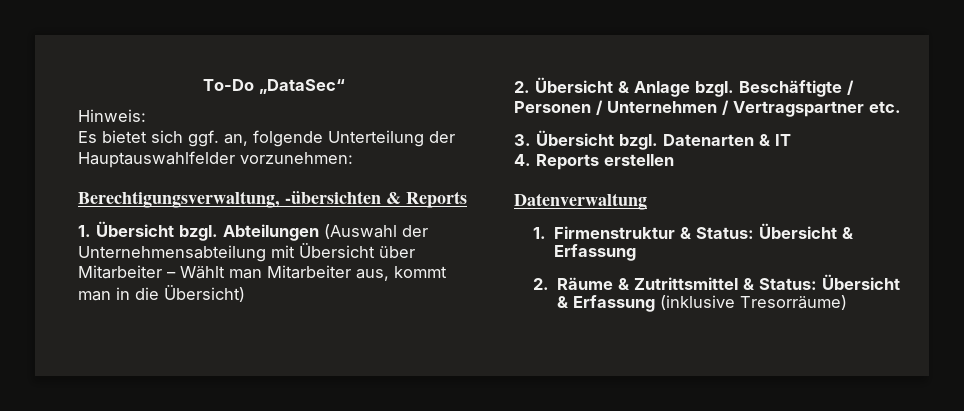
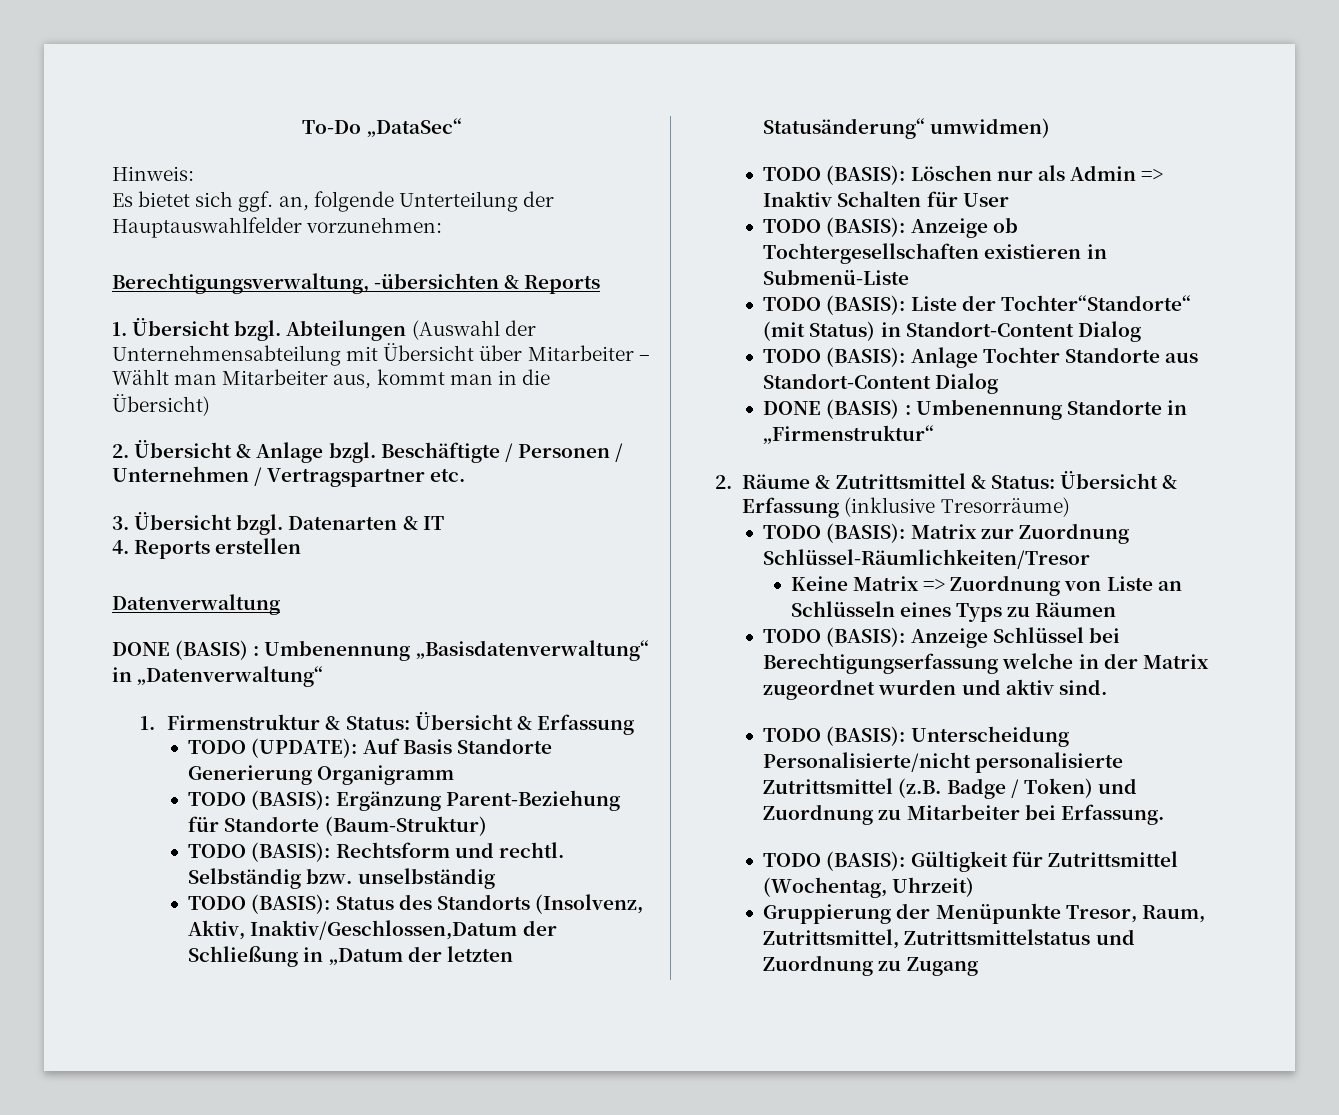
(647, 201) none -> [112,640,649,661] [112,666,324,687] // DONE (BASIS) : Umbenennung „Basisdatenverwaltung“ in „Datenverwaltung“
(637, 252) none -> [188,738,552,758] [188,765,455,785] [188,790,620,811] [188,816,487,836] [188,842,564,862] [188,868,495,889] [188,894,643,914] [188,920,557,940] [188,946,513,967] [763,118,1051,139] [763,165,1164,185] [763,191,1009,207] [763,217,1018,238] [763,243,1107,264] [763,269,910,285] [763,295,1191,315] [763,321,1141,342] [763,347,1198,368] [763,373,999,394] [763,399,1187,420] [763,425,935,444] // TODO (UPDATE): Auf Basis Standorte Generierung Organigramm // TODO (BASIS): Ergänzung Parent-Beziehung für Standorte (Baum-Struktur) // TODO (BASIS): Rechtsform und rechtl. Selbständig bzw. unselbständig // TODO (BASIS): Status des Standorts (Insolvenz, Aktiv, Inaktiv/Geschlossen,Datum der Schließung in „Datum der letzten Statusänderung“ umwidmen) // TODO (BASIS): Löschen nur als Admin => Inaktiv Schalten für User // TODO (BASIS): Anzeige ob Tochtergesellschaften existieren in Submenü-Liste // TODO (BASIS): Liste der Tochter“Standorte“ (mit Status) in Standort-Content Dialog // TODO (BASIS): Anlage Tochter Standorte aus Standort-Content Dialog // DONE (BASIS) : Umbenennung Standorte in „Firmenstruktur“
(848, 302) none -> [763,523,1129,544] [763,549,1091,569] [790,575,1182,596] [790,601,1117,622] [763,627,1120,648] [763,653,1209,674] [763,679,1107,700] [763,726,1069,747] [763,752,1124,773] [763,778,1137,799] [763,804,1164,825] [763,851,1178,872] [763,877,975,898] [763,903,1205,924] [763,929,1135,949] [763,955,978,976] // TODO (BASIS): Matrix zur Zuordnung Schlüssel-Räumlichkeiten/Tresor // Keine Matrix => Zuordnung von Liste an Schlüsseln eines Typs zu Räumen // TODO (BASIS): Anzeige Schlüssel bei Berechtigungserfassung welche in der Matrix zugeordnet wurden und aktiv sind. // TODO (BASIS): Unterscheidung Personalisierte/nicht personalisierte Zutrittsmittel (z.B. Badge / Token) und Zuordnung zu Mitarbeiter bei Erfassung. // TODO (BASIS): Gültigkeit für Zutrittsmittel (Wochentag, Uhrzeit) // Gruppierung der Menüpunkte Tresor, Raum, Zutrittsmittel, Zutrittsmittelstatus und Zuordnung zu Zugang

